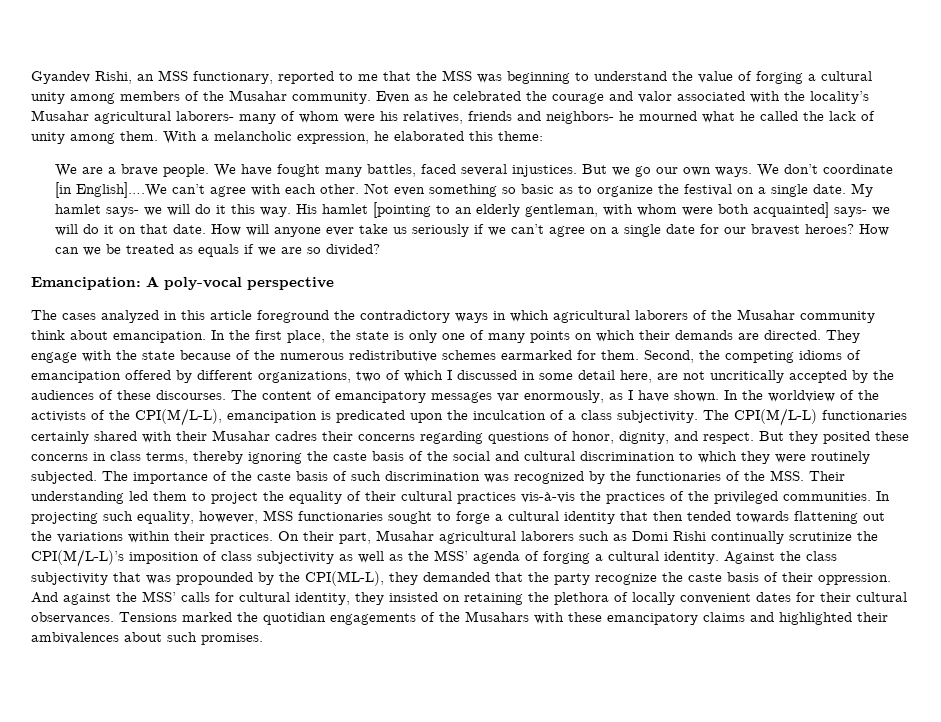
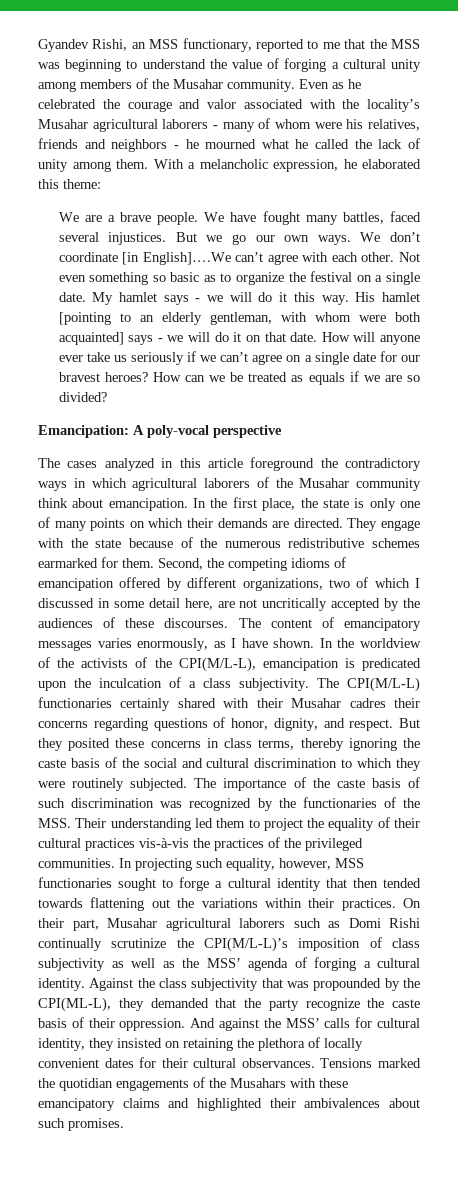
[176,111,234,121] laborers- -> [162,119,218,129] laborers -
[546,111,614,124] neighbors- -> [111,139,179,152] neighbors -
[106,207,140,217] says- -> [163,295,201,305] says -
[834,207,868,217] says- -> [128,335,163,345] says -
[497,393,519,402] var -> [97,638,132,648] varies

